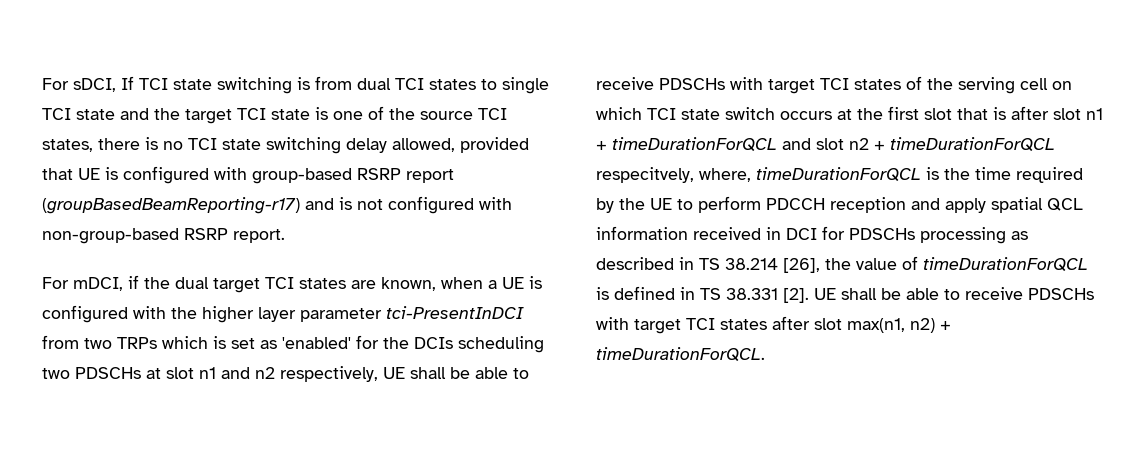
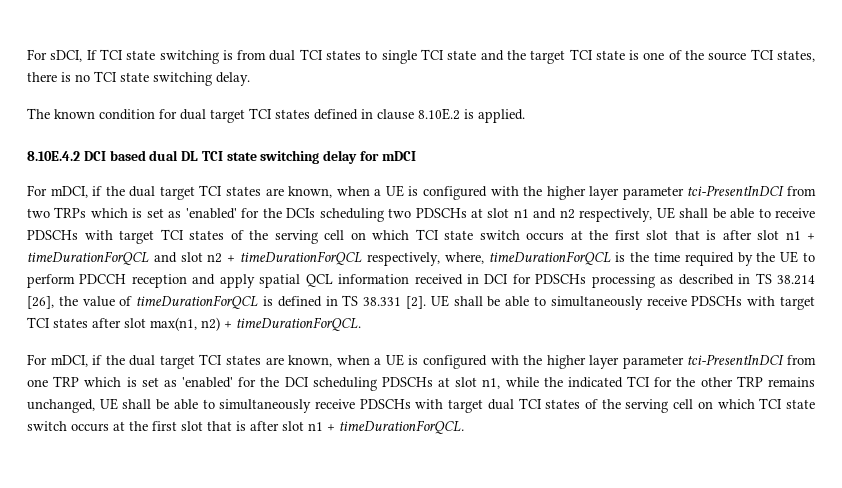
[346,137,529,153] [42,166,454,184] [42,196,512,214] [42,228,285,244] delay allowed, provided that UE is configured with group-based RSRP report (groupBasedBeamReporting-r17) and is not configured with non-group-based RSRP report. -> [216,72,250,86] [27,108,525,123] [27,150,416,164] delay. // The known condition for dual target TCI states defined in clause 8.10E.2 is applied. // 8.10E.4.2 DCI based dual DL TCI state switching delay for mDCI
[596,167,694,183] respecitvely, -> [366,252,440,266] respectively,
(960, 294) none -> [550,296,643,310] simultaneously
(765, 354) none -> [27,354,816,369] [27,376,815,391] [27,398,815,413] [27,420,464,434] // For mDCI, if the dual target TCI states are known, when a UE is configured with the higher layer parameter tci-PresentInDCI from one TRP which is set as 'enabled' for the DCI scheduling PDSCHs at slot n1, while the indicated TCI for the other TRP remains unchanged, UE shall be able to simultaneously receive PDSCHs with target dual TCI states of the serving cell on which TCI state switch occurs at the first slot that is after slot n1 + timeDurationForQCL.

